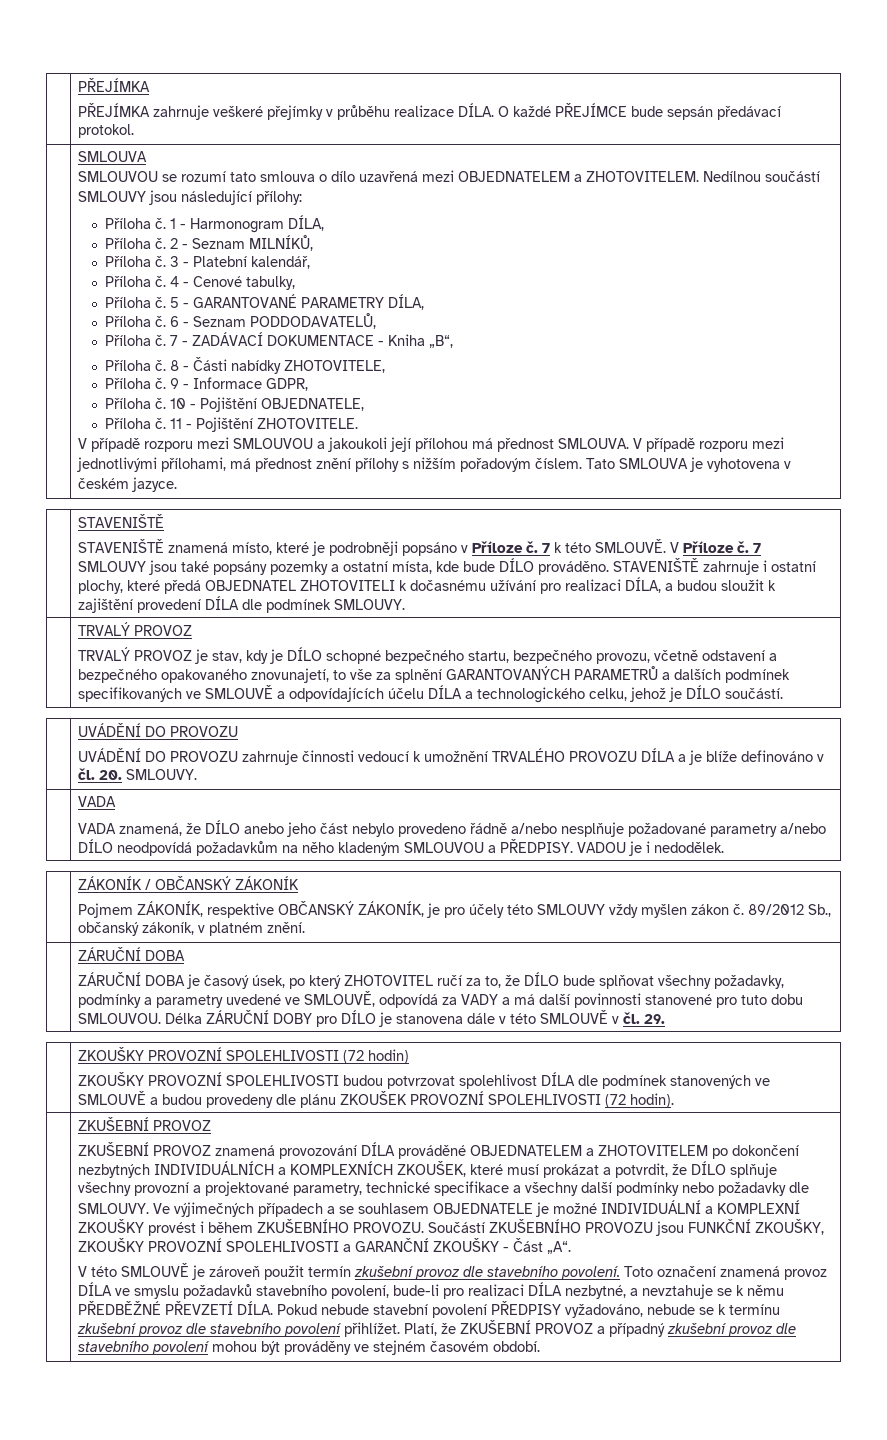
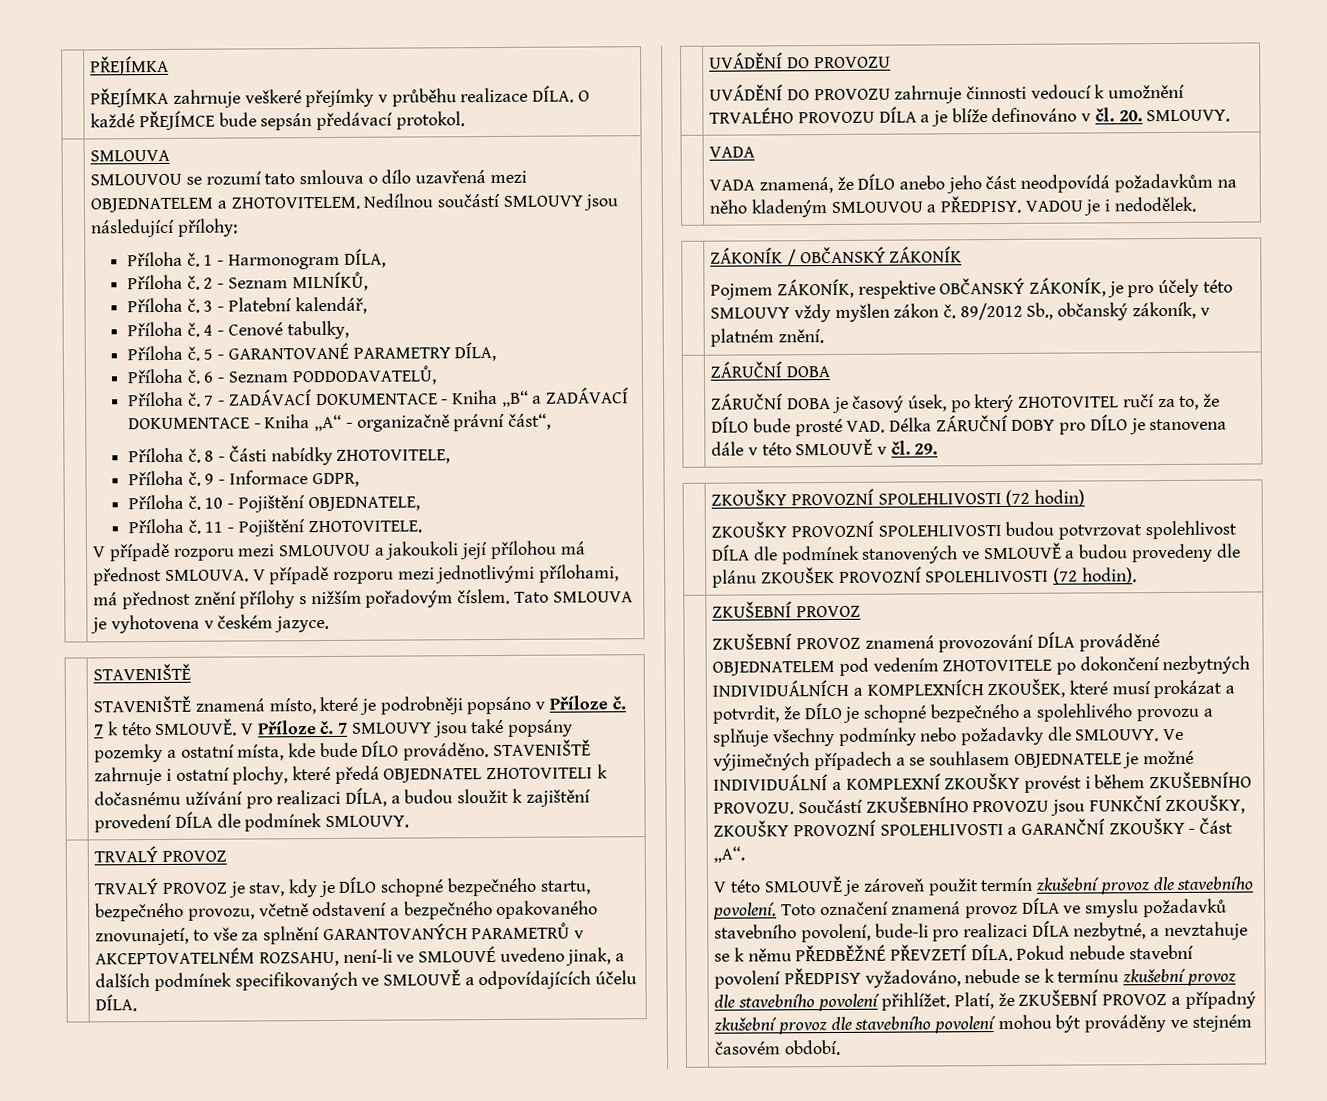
[428,335,453,348] „B“, -> [501,387,630,407] [127,413,551,432] „B“ a ZADÁVACÍ DOKUMENTACE - Kniha „A“ - organizačně právní část“,
(659, 673) none -> [574,930,585,939] [95,945,612,967] v AKCEPTOVATELNÉM ROZSAHU, není-li ve SMLOUVÉ uvedeno jinak,
[428,685,784,703] DÍLA a technologického celku, jehož je DÍLO součástí. -> [95,994,138,1012] DÍLA.
[352,822,827,837] [78,839,114,853] nebylo provedeno řádně a/nebo nesplňuje požadované parametry a/nebo DÍLO -> (1018, 182) none
[599,975,785,989] [78,991,804,1008] [78,1013,162,1024] splňovat všechny požadavky, podmínky a parametry uvedené ve SMLOUVĚ, odpovídá za VADY a má další povinnosti stanovené pro tuto dobu SMLOUVOU. -> [794,418,886,437] prosté VAD.
[586,1145,709,1156] a ZHOTOVITELEM -> [838,657,1053,676] pod vedením ZHOTOVITELE
[730,1163,778,1178] [78,1181,613,1196] splňuje všechny provozní a projektované parametry, technické specifikace a všechny další -> [842,703,1213,723] [713,727,835,747] je schopné bezpečného a spolehlivého provozu a splňuje všechny

